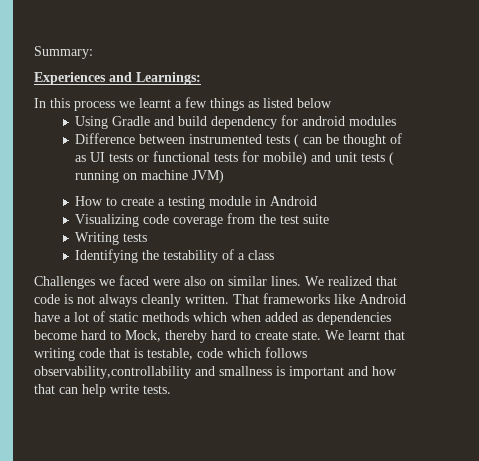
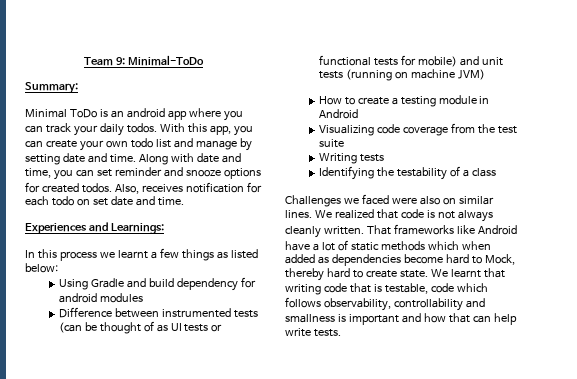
[34,46,93,59] Summary: -> [84,55,204,66] [25,82,78,94] [25,108,243,121] [25,123,253,136] [25,138,252,151] [25,153,241,165] [25,167,261,180] [25,182,262,194] [25,196,184,206] Team 9: Minimal-ToDo // Summary: // Minimal ToDo is an android app where you can track your daily todos. With this app, you can create your own todo list and manage by setting date and time. Along with date and time, you can set reminder and snooze options for created todos. Also, receives notification for each todo on set date and time.
[297,98,332,108] below -> [25,263,58,273] below:
[294,134,323,147] ( can -> [58,322,82,333] (can
[389,152,395,165] [75,170,120,183] ( running -> [345,69,392,81] (running
[34,366,191,379] observability,controllability -> [323,298,463,311] observability, controllability

